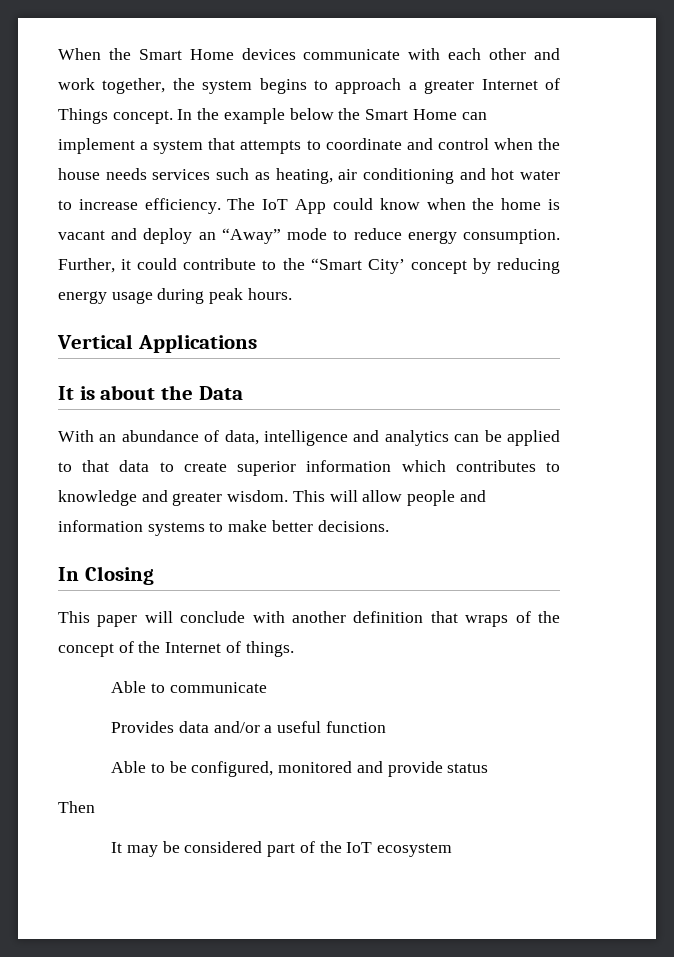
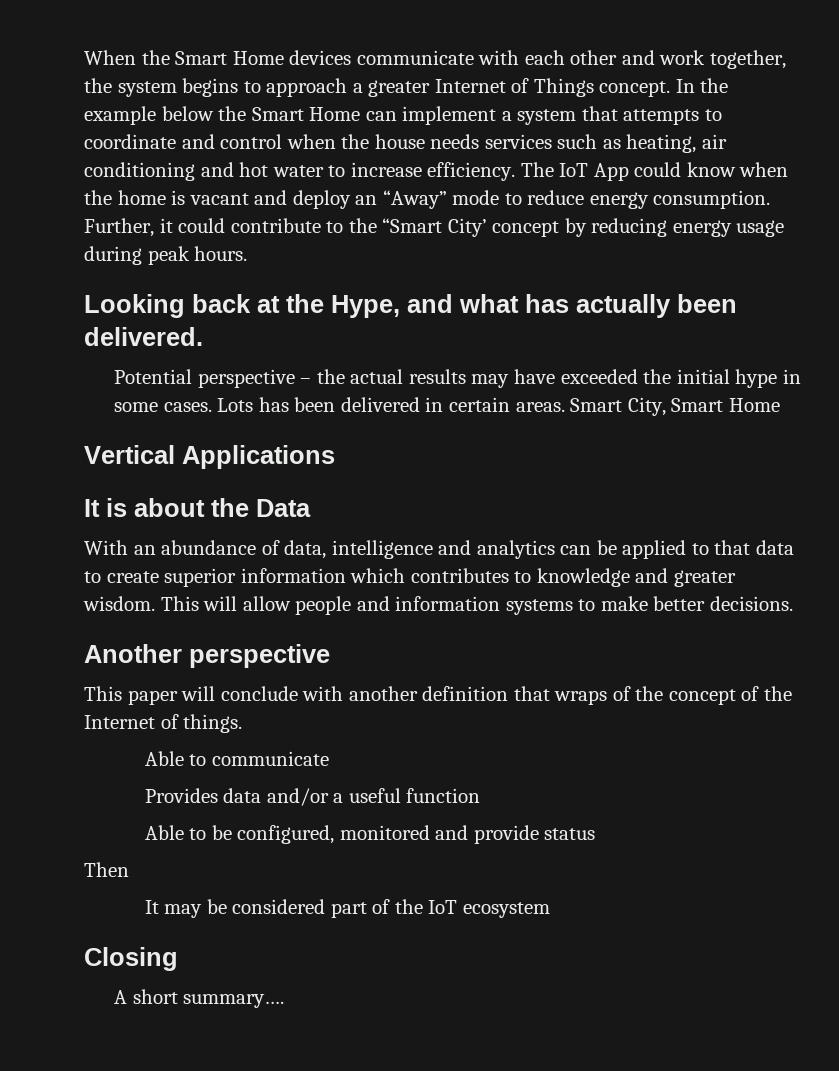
(292, 294) none -> [84,294,737,318] [84,327,203,346] [114,369,801,388] [114,397,780,416] // Looking back at the Hype, and what has actually been delivered. // Potential perspective – the actual results may have exceeded the initial hype in some cases. Lots has been delivered in certain areas. Smart City, Smart Home
[58,566,154,585] In Closing -> [84,644,330,668] Another perspective
(453, 850) none -> [84,947,178,971] [114,989,285,1008] // Closing // A short summary….

